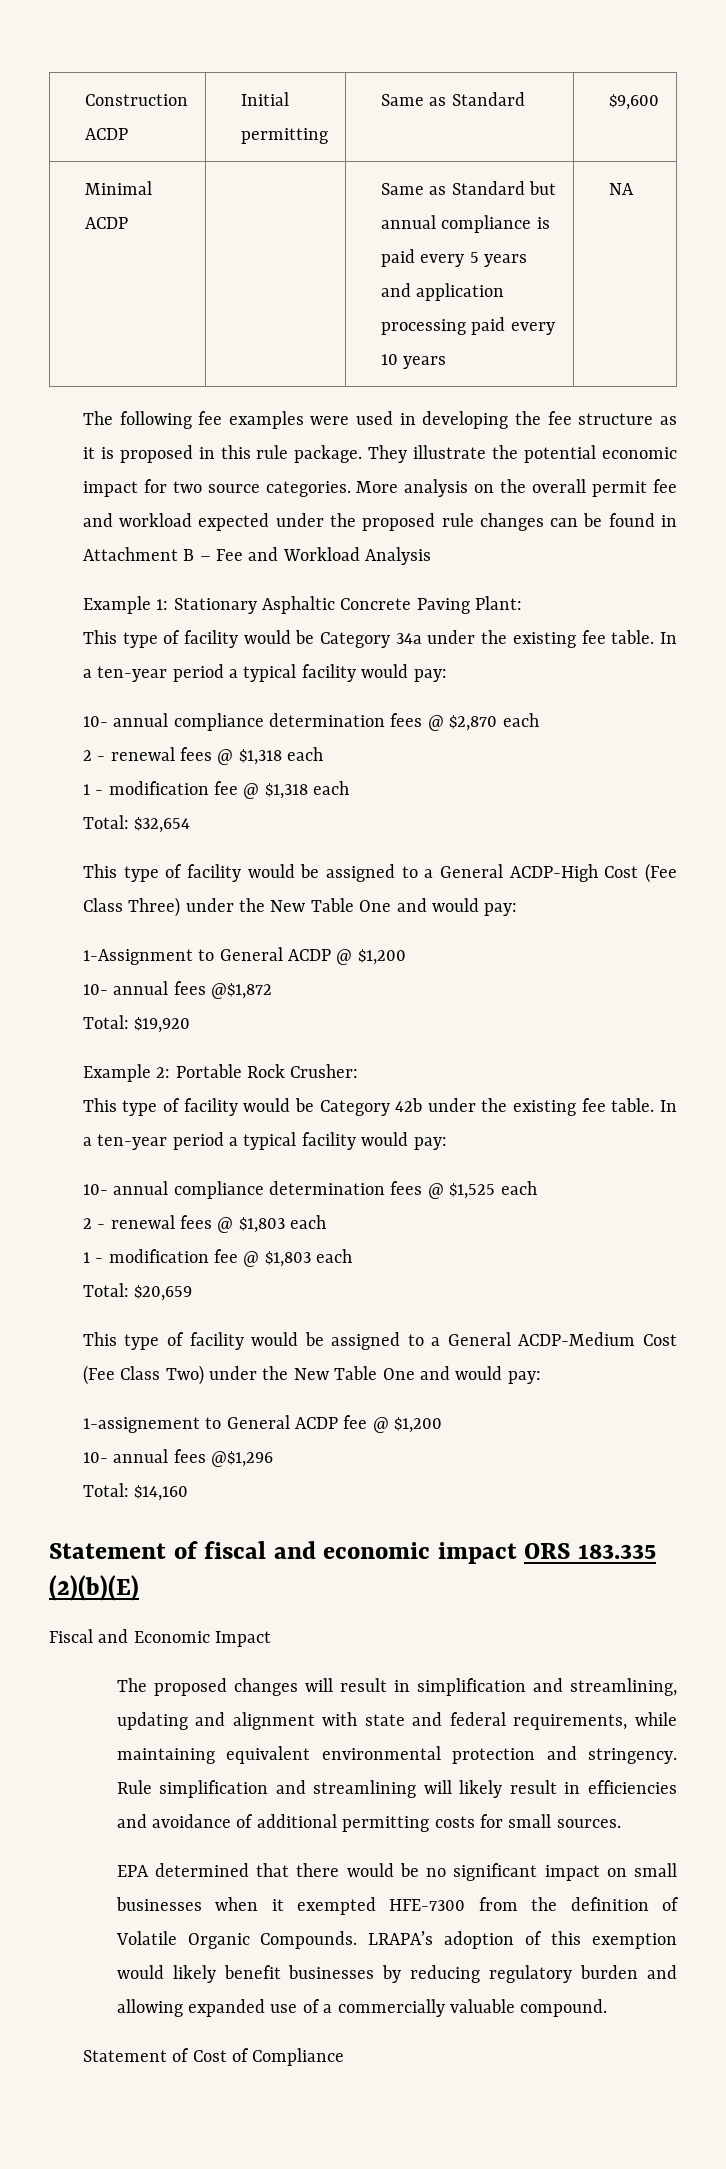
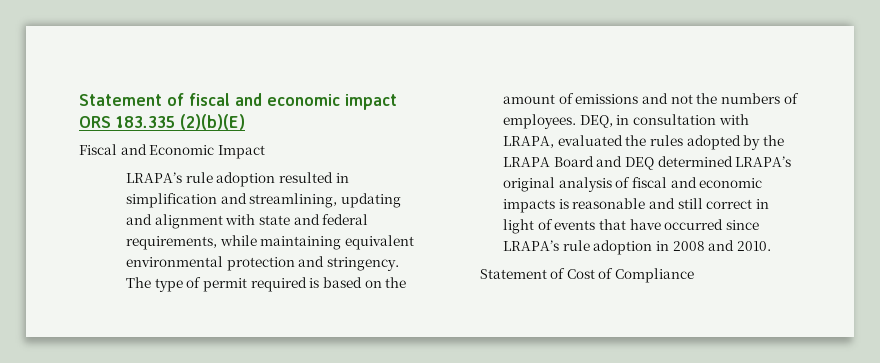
[84,94,188,106] [84,128,128,140] [240,92,289,106] [240,128,328,144] [380,92,525,106] [608,94,659,110] [84,181,152,195] [84,217,128,229] [380,181,557,195] [380,215,550,233] [380,249,528,267] [380,283,505,301] [380,317,555,335] [380,354,447,369] [608,183,634,195] [82,411,677,429] [82,445,677,463] [82,479,677,497] [82,513,677,531] [82,547,432,565] [82,596,523,614] [82,630,677,648] [82,664,447,682] [82,713,539,731] [82,747,324,765] [82,781,350,799] [82,815,191,833] [82,863,677,883] [82,897,518,917] [82,947,406,965] [82,981,273,999] [82,1015,191,1033] [82,1064,359,1082] [82,1098,677,1116] [82,1132,447,1150] [82,1181,537,1199] [82,1215,327,1233] [82,1249,353,1267] [82,1283,193,1301] [82,1332,678,1350] [82,1365,541,1385] [82,1415,443,1433] [82,1449,274,1467] [82,1483,189,1501] Construction ACDP | Initial permitting | Same as Standard | $9,600 // Minimal ACDP | | Same as Standard but annual compliance is paid every 5 years and application processing paid every 10 years | NA // The following fee examples were used in developing the fee structure as it is proposed in this rule package. They illustrate the potential economic impact for two source categories. More analysis on the overall permit fee and workload expected under the proposed rule changes can be found in Attachment B – Fee and Workload Analysis // Example 1: Stationary Asphaltic Concrete Paving Plant: // This type of facility would be Category 34a under the existing fee table. In a ten-year period a typical facility would pay: // 10- annual compliance determination fees @ $2,870 each // 2 - renewal fees @ $1,318 each // 1 - modification fee @ $1,318 each // Total: $32,654 // This type of facility would be assigned to a General ACDP-High Cost (Fee Class Three) under the New Table One and would pay: // 1-Assignment to General ACDP @ $1,200 // 10- annual fees @$1,872 // Total: $19,920 // Example 2: Portable Rock Crusher: // This type of facility would be Category 42b under the existing fee table. In a ten-year period a typical facility would pay: // 10- annual compliance determination fees @ $1,525 each // 2 - renewal fees @ $1,803 each // 1 - modification fee @ $1,803 each // Total: $20,659 // This type of facility would be assigned to a General ACDP-Medium Cost (Fee Class Two) under the New Table One and would pay: // 1-assignement to General ACDP fee @ $1,200 // 10- annual fees @$1,296 // Total: $14,160 // -> (79, 100) none
[116,1678,387,1696] The proposed changes will result -> [126,172,333,187] LRAPA’s rule adoption resulted
[116,1780,677,1798] [116,1814,621,1832] [116,1863,677,1881] [115,1897,680,1915] [115,1931,677,1949] [116,1965,677,1983] [116,1999,608,2017] Rule simplification and streamlining will likely result in efficiencies and avoidance of additional permitting costs for small sources. // EPA determined that there would be no significant impact on small businesses when it exempted HFE-7300 from the definition of Volatile Organic Compounds. LRAPA’s adoption of this exemption would likely benefit businesses by reducing regulatory burden and allowing expanded use of a commercially valuable compound. -> [126,277,407,292] [503,93,799,104] [503,114,749,129] [503,135,784,150] [503,156,792,170] [503,177,763,192] [503,198,769,213] [503,219,759,234] [503,240,771,255] The type of permit required is based on the amount of emissions and not the numbers of employees. DEQ, in consultation with LRAPA, evaluated the rules adopted by the LRAPA Board and DEQ determined LRAPA’s original analysis of fiscal and economic impacts is reasonable and still correct in light of events that have occurred since LRAPA’s rule adoption in 2008 and 2010.

